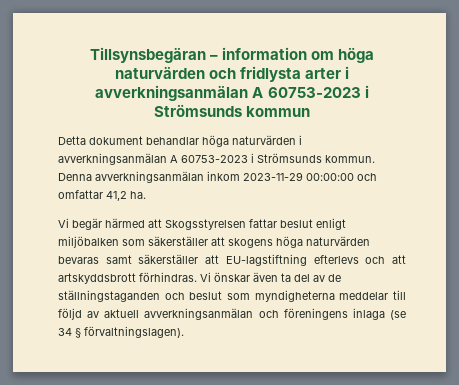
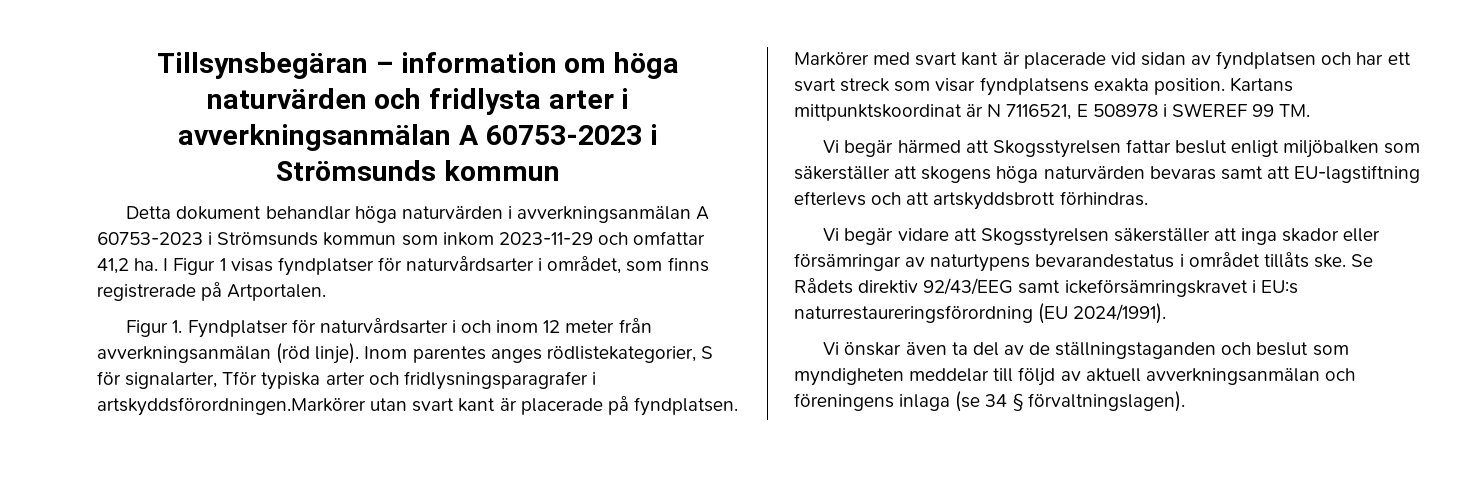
[325,155,375,163] [58,171,204,183] kommun. Denna avverkningsanmälan -> [323,232,438,246] kommun som
[306,173,354,181] 00:00:00 -> (593, 238) none
(146, 195) none -> [163,256,709,276] [97,282,327,301] [126,318,652,338] [97,343,713,364] [97,371,596,390] [97,396,738,416] [794,51,1411,70] [794,77,1293,96] [794,103,1311,121] I Figur 1 visas fyndplatser för naturvårdsarter i området, som finns registrerade på Artportalen. // Figur 1. Fyndplatser för naturvårdsarter i och inom 12 meter från avverkningsanmälan (röd linje). Inom parentes anges rödlistekategorier, S för signalarter, Tför typiska arter och fridlysningsparagrafer i artskyddsförordningen.Markörer utan svart kant är placerade på fyndplatsen. Markörer med svart kant är placerade vid sidan av fyndplatsen och har ett svart streck som visar fyndplatsens exakta position. Kartans mittpunktskoordinat är N 7116521, E 508978 i SWEREF 99 TM.
[138,254,199,264] säkerställer -> (1263, 173) none
(197, 277) none -> [823,228,1381,246] [794,252,1374,272] [794,278,1298,297] [794,303,1167,324] // Vi begär vidare att Skogsstyrelsen säkerställer att inga skador eller försämringar av naturtypens bevarandestatus i området tillåts ske. Se Rådets direktiv 92/43/EEG samt ickeförsämringskravet i EU:s naturrestaureringsförordning (EU 2024/1991). //
[254,290,335,302] myndigheterna -> [794,368,904,386] myndigheten

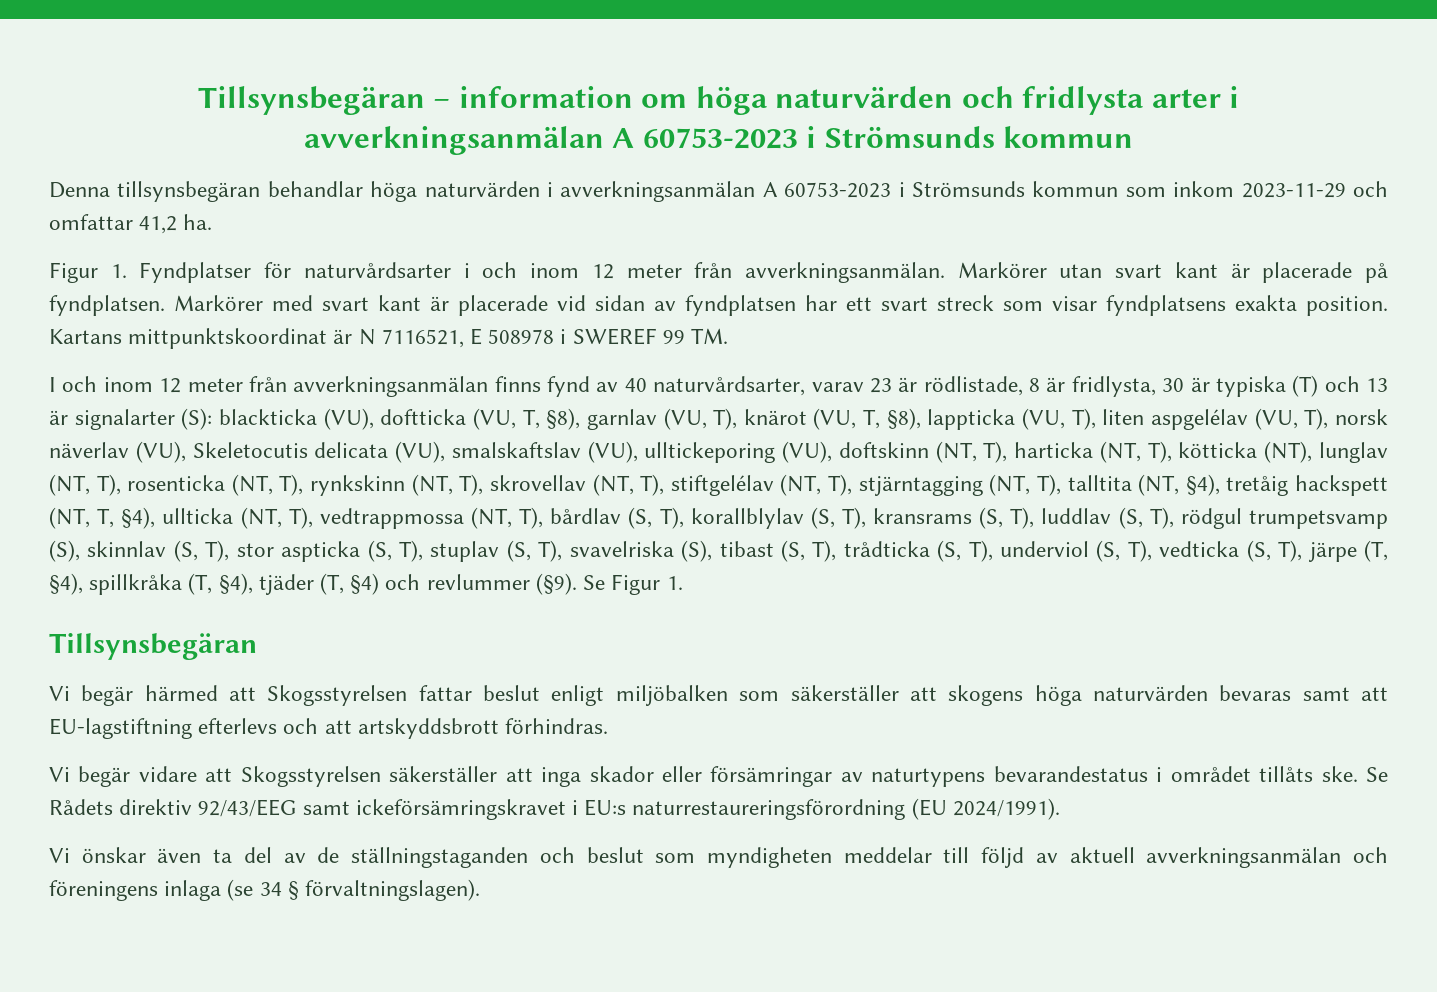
[126,206,262,220] Detta dokument -> [49,181,261,202] Denna tillsynsbegäran
[163,256,709,276] [97,282,327,301] I Figur 1 visas fyndplatser för naturvårdsarter i området, som finns registrerade på Artportalen. -> (213, 222) none
[97,343,713,364] [97,371,596,390] [97,397,366,416] avverkningsanmälan (röd linje). Inom parentes anges rödlistekategorier, S för signalarter, Tför typiska arter och fridlysningsparagrafer i artskyddsförordningen.Markörer -> [744,262,1047,283] avverkningsanmälan. Markörer
[1321,52,1352,65] och -> (796, 305) none
(1311, 110) none -> [49,375,1388,397] [49,408,1389,430] [49,441,1388,463] [49,474,1388,496] [49,507,1389,529] [49,540,1388,562] [49,573,683,595] [49,633,257,660] // I och inom 12 meter från avverkningsanmälan finns fynd av 40 naturvårdsarter, varav 23 är rödlistade, 8 är fridlysta, 30 är typiska (T) och 13 är signalarter (S): blackticka (VU), doftticka (VU, T, §8), garnlav (VU, T), knärot (VU, T, §8), lappticka (VU, T), liten aspgelélav (VU, T), norsk näverlav (VU), Skeletocutis delicata (VU), smalskaftslav (VU), ulltickeporing (VU), doftskinn (NT, T), harticka (NT, T), kötticka (NT), lunglav (NT, T), rosenticka (NT, T), rynkskinn (NT, T), skrovellav (NT, T), stiftgelélav (NT, T), stjärntagging (NT, T), talltita (NT, §4), tretåig hackspett (NT, T, §4), ullticka (NT, T), vedtrappmossa (NT, T), bårdlav (S, T), korallblylav (S, T), kransrams (S, T), luddlav (S, T), rödgul trumpetsvamp (S), skinnlav (S, T), stor aspticka (S, T), stuplav (S, T), svavelriska (S), tibast (S, T), trådticka (S, T), underviol (S, T), vedticka (S, T), järpe (T, §4), spillkråka (T, §4), tjäder (T, §4) och revlummer (§9). Se Figur 1. // Tillsynsbegäran

